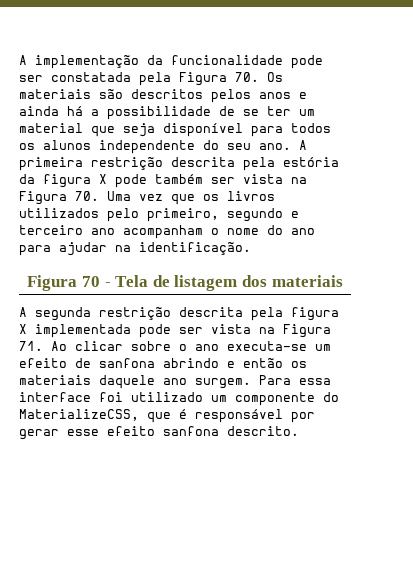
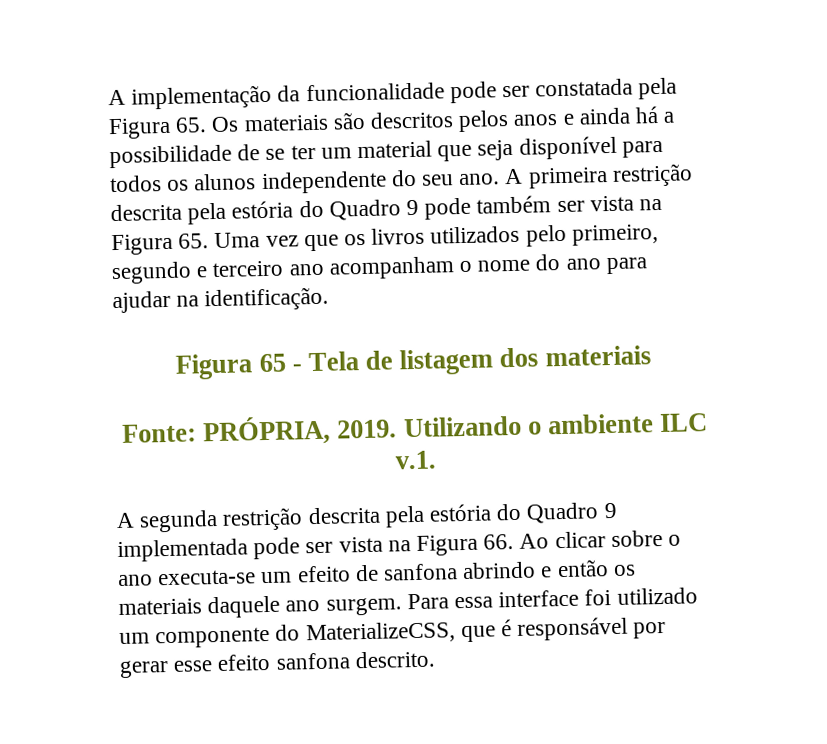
[235,72,259,82] 70. -> [175,117,208,133] 65.
[19,174,107,188] da figura X -> [298,199,420,221] do Quadro 9
[75,191,99,201] 70. -> [178,233,210,249] 65.
[82,276,101,287] 70 -> [258,353,286,373] 65
(343, 281) none -> [122,413,708,447] [394,450,436,470] // Fonte: PRÓPRIA, 2019. Utilizando o ambiente ILC v.1.
[291,307,339,321] [19,324,27,334] figura X -> [429,502,617,524] estória do Quadro 9
[19,341,43,351] 71. -> [483,533,515,550] 66.

